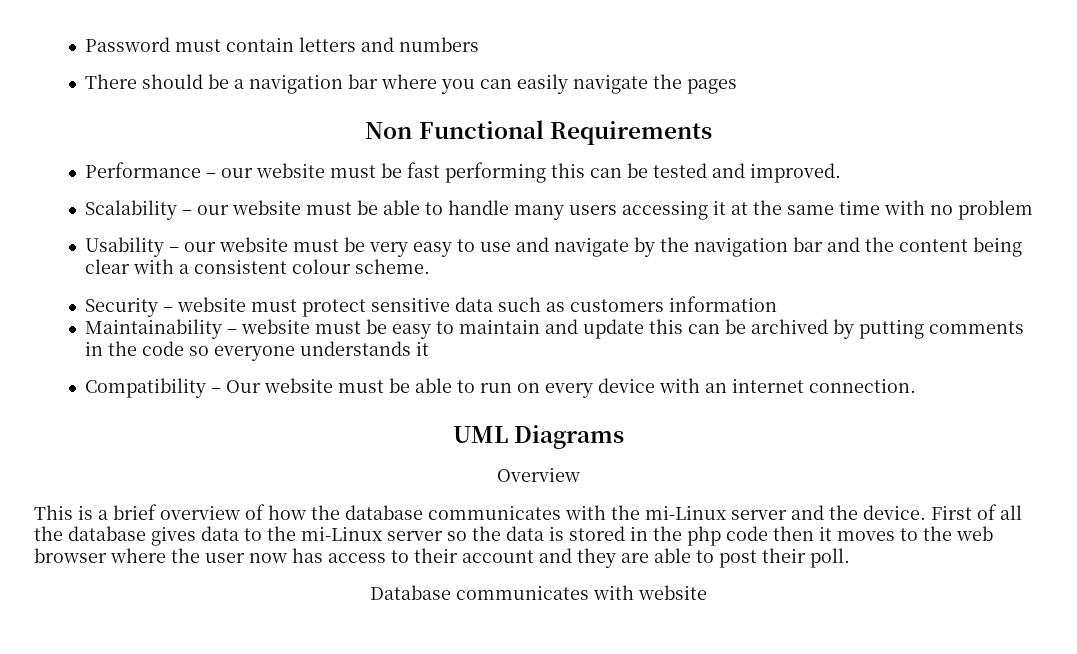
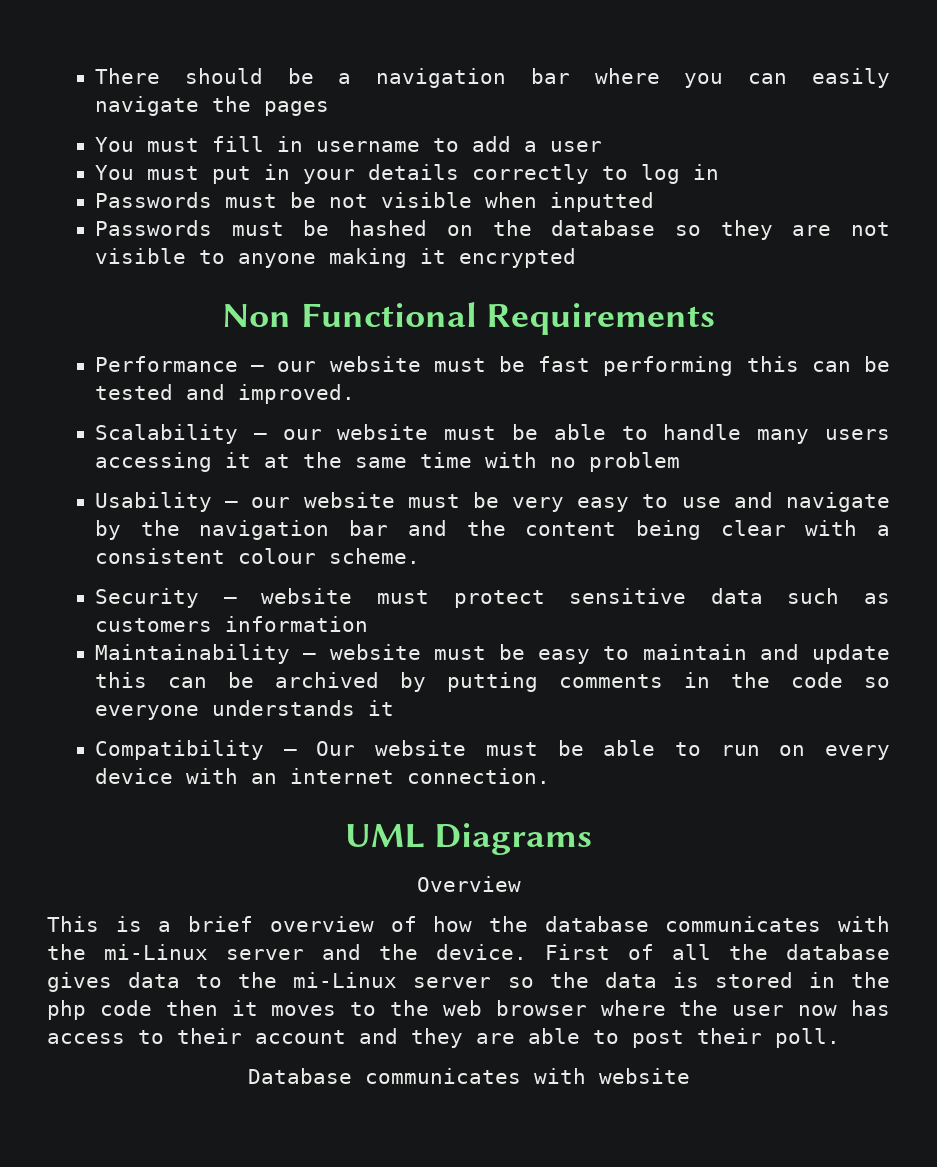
[84,37,479,52] Password must contain letters and numbers // -> (95, 76) none
(737, 86) none -> [95,136,603,152] [95,164,720,184] [95,192,655,212] [95,220,890,240] [95,248,577,268] // You must fill in username to add a user // You must put in your details correctly to log in // Passwords must be not visible when inputted // Passwords must be hashed on the database so they are not visible to anyone making it encrypted

